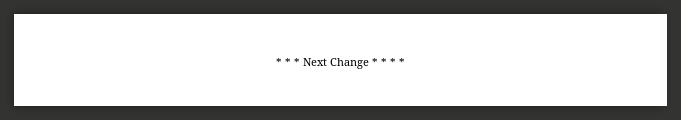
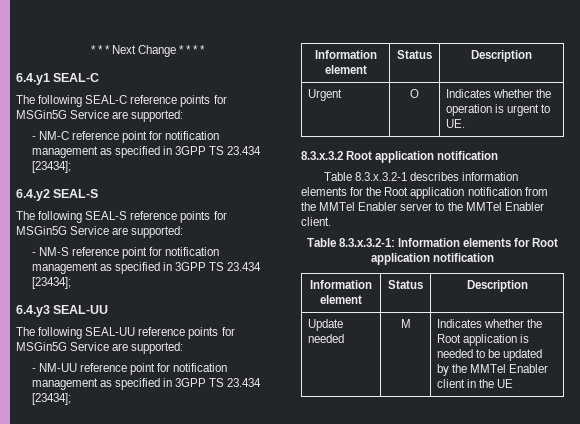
(405, 62) none -> [16,73,100,85] [16,95,227,107] [16,110,184,122] [31,131,220,143] [31,146,262,158] [31,161,71,173] [16,189,99,201] [16,211,227,223] [16,226,184,238] [31,247,220,259] [31,262,262,274] [31,277,71,289] [16,305,109,317] [16,327,235,339] [16,342,184,354] [31,363,228,375] [31,378,262,390] [31,393,71,405] [314,50,377,59] [324,65,367,74] [397,50,432,59] [471,50,532,62] [308,89,343,101] [410,89,419,98] [446,89,552,98] [446,104,551,116] [446,119,466,128] [301,151,499,163] [323,172,519,181] [301,187,548,199] [301,202,544,211] [301,217,331,226] [306,238,559,247] [370,253,495,265] [310,280,372,289] [320,295,362,304] [388,280,423,289] [466,280,528,292] [308,319,344,331] [308,334,345,343] [400,319,411,328] [437,319,543,328] [437,334,530,346] [437,349,543,361] [437,364,549,376] [437,379,514,388] // 6.4.y1 SEAL-C // The following SEAL-C reference points for MSGin5G Service are supported: // - NM-C reference point for notification management as specified in 3GPP TS 23.434 [23434]; // 6.4.y2 SEAL-S // The following SEAL-S reference points for MSGin5G Service are supported: // - NM-S reference point for notification management as specified in 3GPP TS 23.434 [23434]; // 6.4.y3 SEAL-UU // The following SEAL-UU reference points for MSGin5G Service are supported: // - NM-UU reference point for notification management as specified in 3GPP TS 23.434 [23434]; // Information element | Status | Description // Urgent | O | Indicates whether the operation is urgent to UE. // 8.3.x.3.2 Root application notification // Table 8.3.x.3.2-1 describes information elements for the Root application notification from the MMTel Enabler server to the MMTel Enabler client. // Table 8.3.x.3.2-1: Information elements for Root application notification // Information element | Status | Description // Update needed | M | Indicates whether the Root application is needed to be updated by the MMTel Enabler client in the UE

